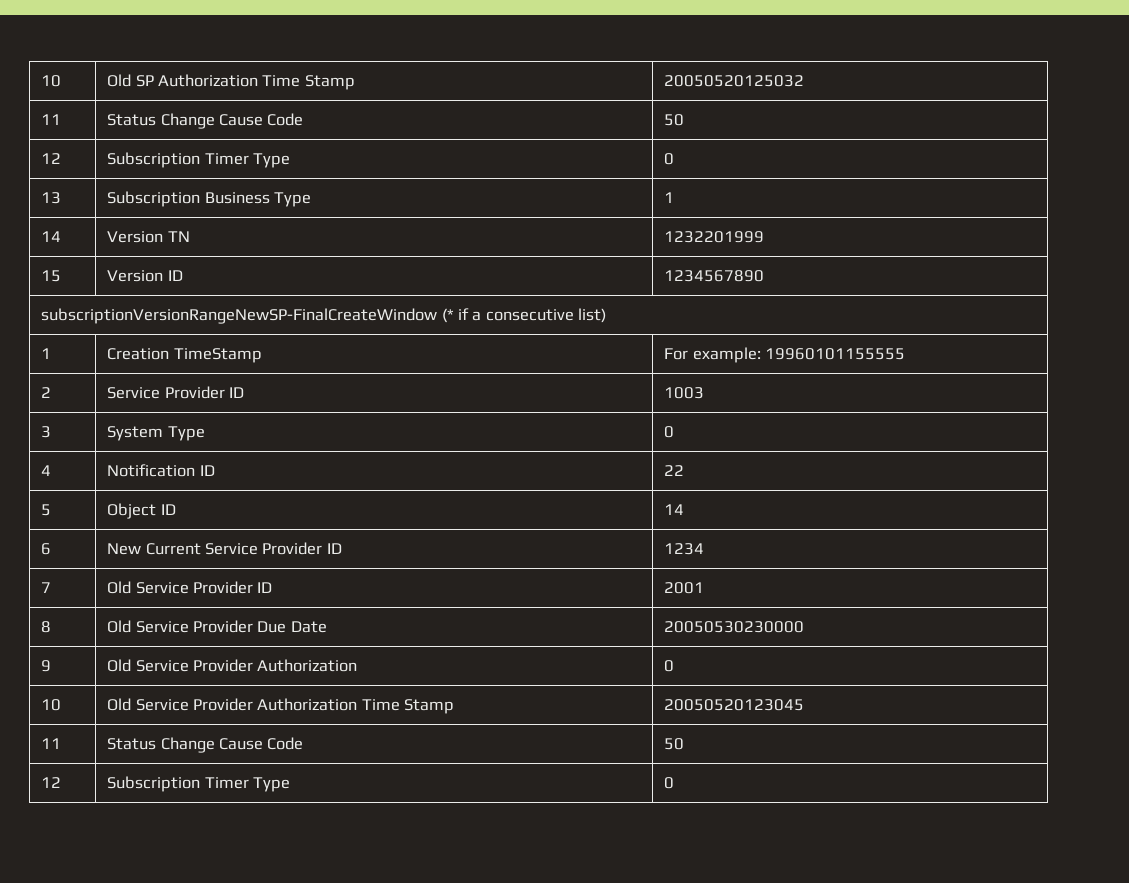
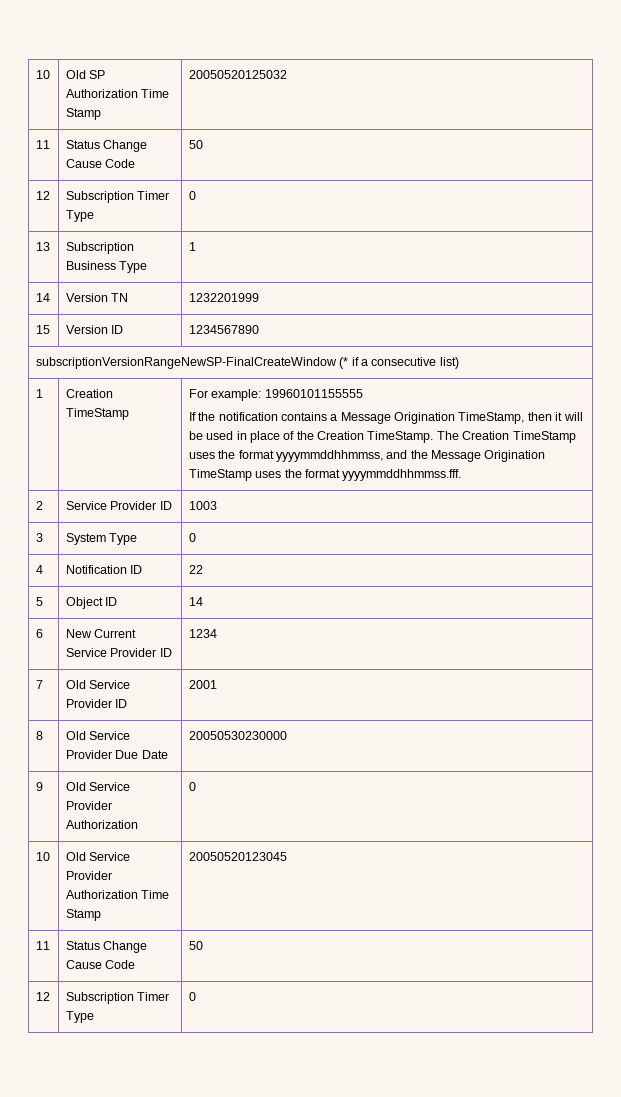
(906, 354) none -> [188,412,583,424] [188,431,576,443] [188,450,546,462] [188,469,462,481] // If the notification contains a Message Origination TimeStamp, then it will be used in place of the Creation TimeStamp. The Creation TimeStamp uses the format yyyymmddhhmmss, and the Message Origination TimeStamp uses the format yyyymmddhhmmss.fff.

